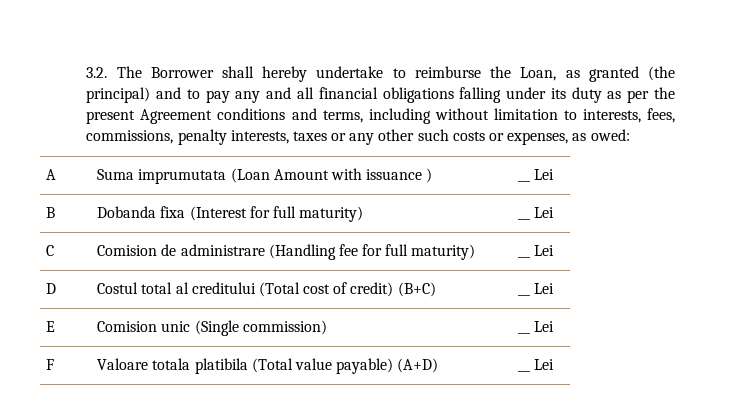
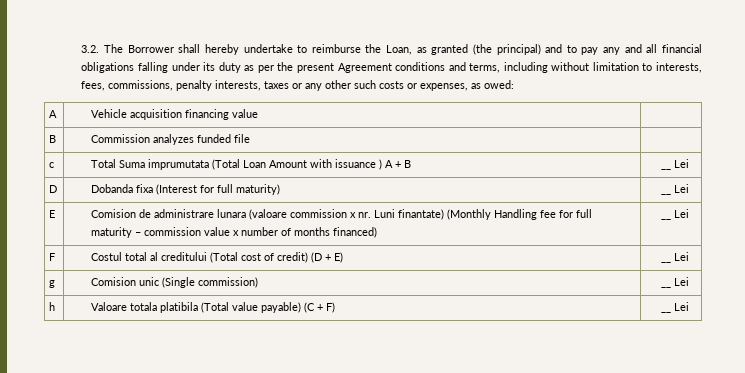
[97,168,270,184] Suma imprumutata (Loan -> [90,109,258,120] [49,135,57,143] [90,134,250,145] [49,162,55,168] [90,159,266,170] Vehicle acquisition financing value | // B | Commission analyzes funded file | // c | Total Suma imprumutata (Total Loan
[517,180,530,182] [534,169,555,180] [46,207,56,218] | __ Lei // B -> [384,160,411,168] [660,168,671,170] [673,159,689,168] [49,185,58,193] A + B | __ Lei // D
[46,245,55,256] C -> [49,210,56,218] E
[268,244,476,260] [517,256,530,258] [534,245,555,256] [46,283,57,294] (Handling fee for full maturity) | __ Lei // D -> [216,209,592,220] [90,227,377,238] [660,218,671,220] [673,209,689,218] [49,253,56,261] lunara (valoare commission x nr. Luni finantate) (Monthly Handling fee for full maturity – commission value x number of months financed) | __ Lei // F
[397,282,436,297] [517,294,530,296] [534,283,555,294] [46,321,56,332] (B+C) | __ Lei // E -> [310,252,343,263] [660,261,671,263] [673,252,689,261] [49,280,56,288] (D + E) | __ Lei // g
[46,359,55,370] F -> [49,302,56,311] h
[397,358,439,373] (A+D) -> [303,302,335,313] (C + F)

